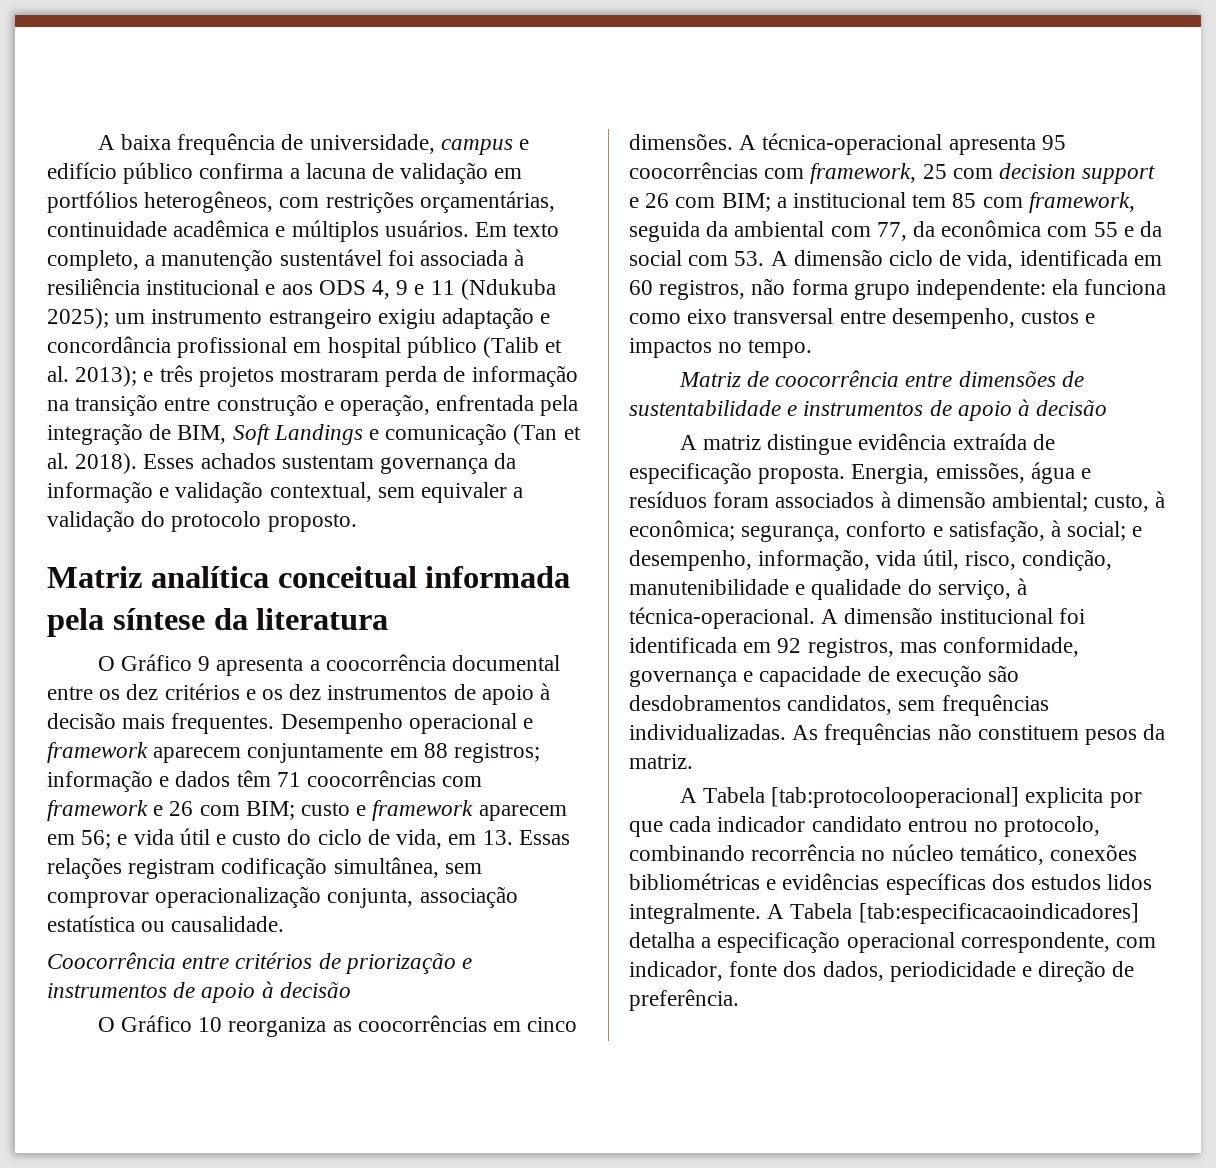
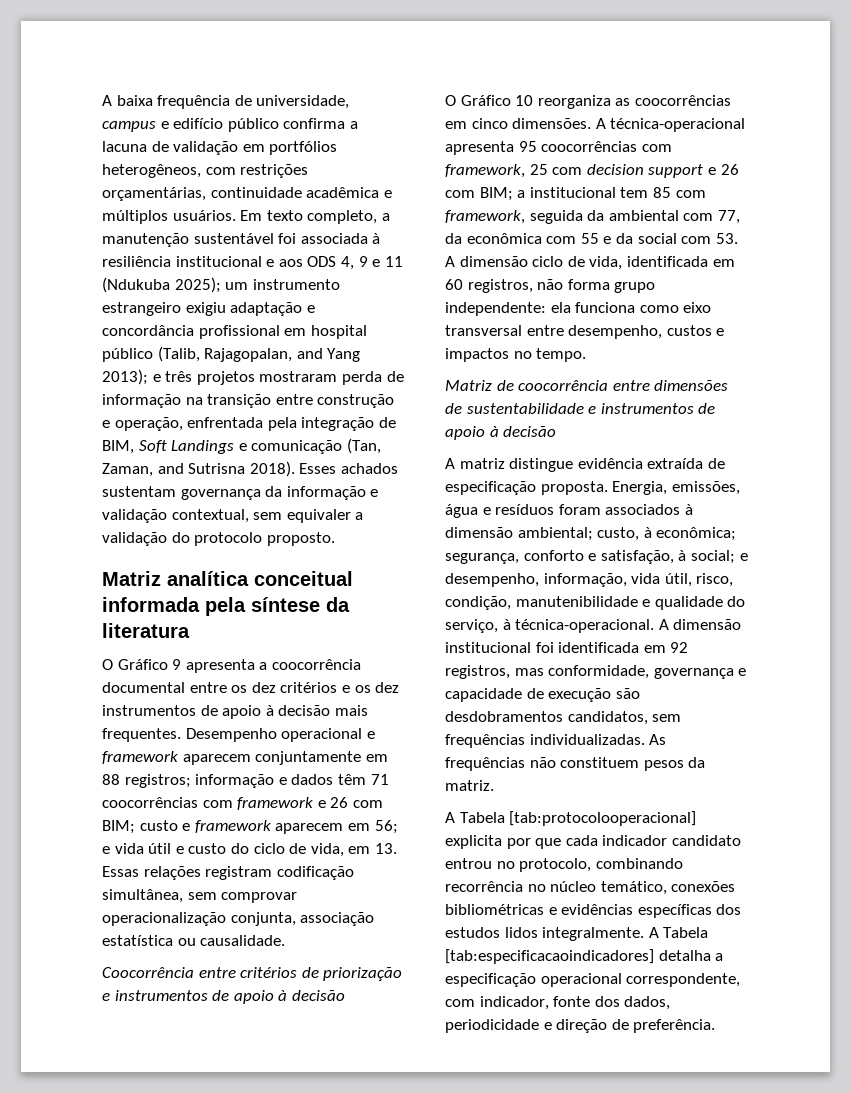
[483,337,563,358] [47,366,69,382] (Talib et al. -> [157,346,361,362] (Talib, Rajagopalan, and Yang
[513,424,581,445] [47,453,69,469] (Tan et al. -> [346,438,381,454] [102,463,246,477] (Tan, Zaman, and Sutrisna

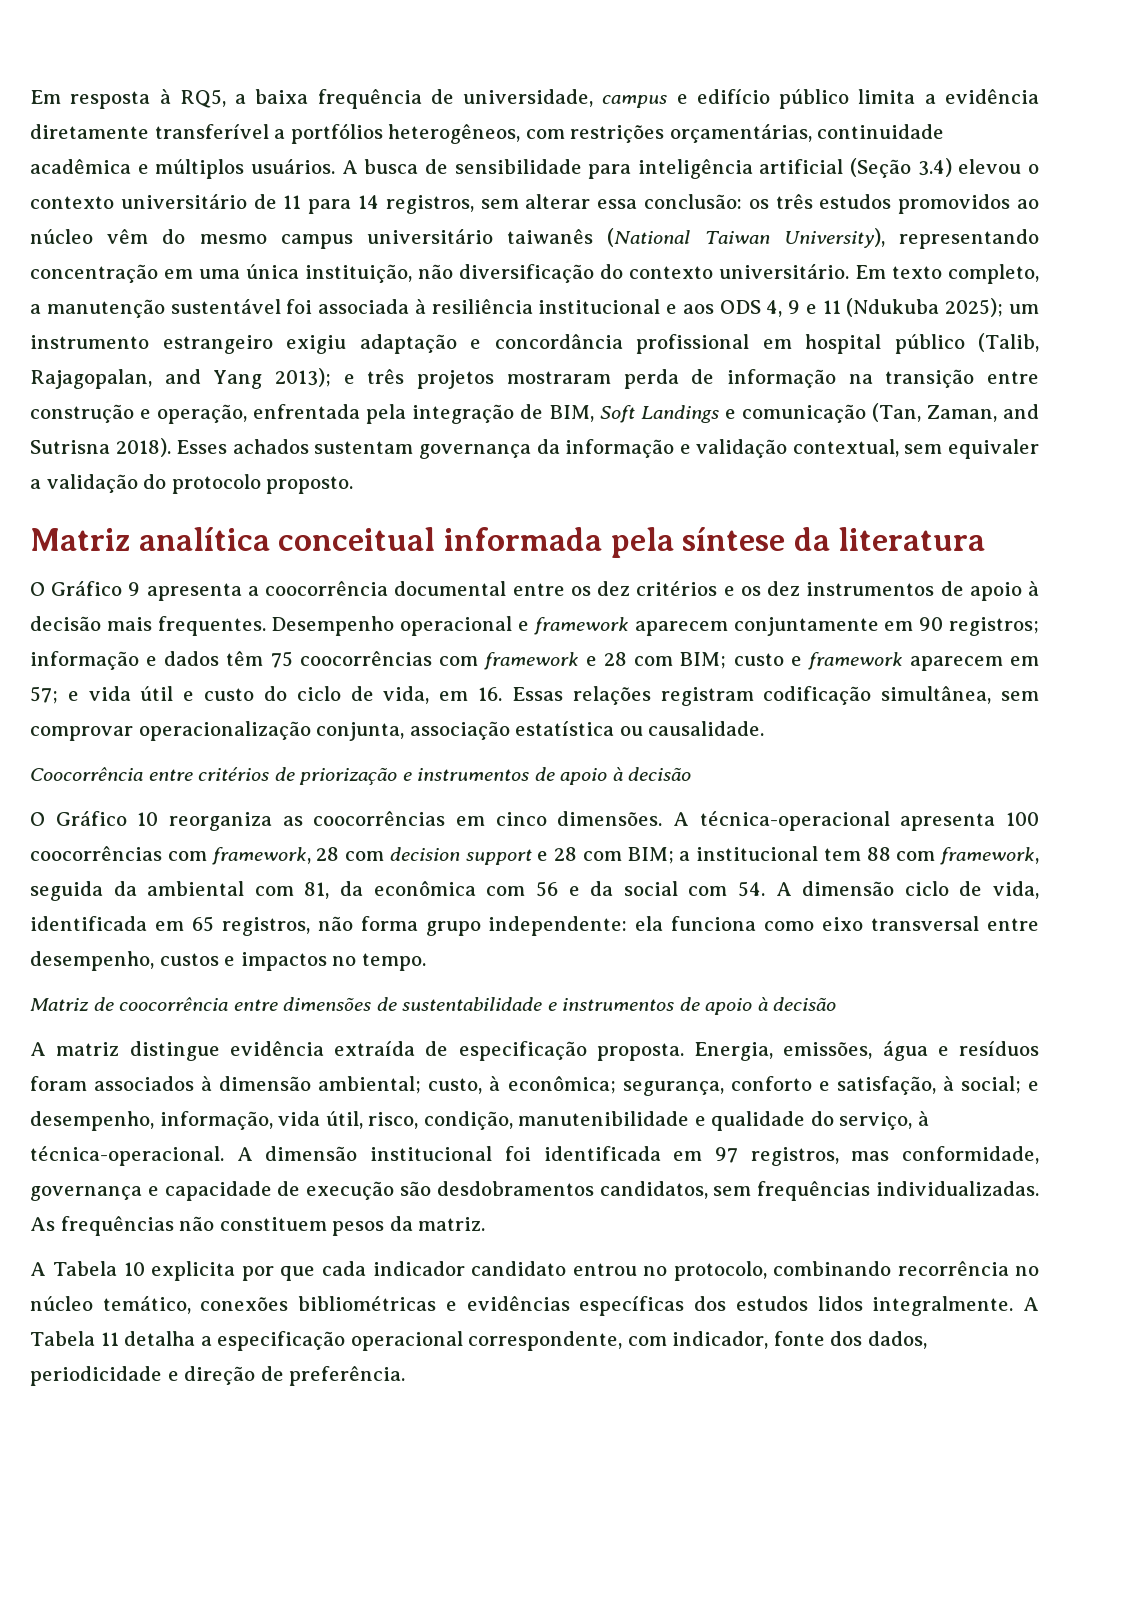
[102,95,112,106] A -> [30,89,247,109] Em resposta à RQ5, a
[283,118,358,129] [102,141,265,155] confirma a lacuna de validação em -> [858,89,1039,104] [30,124,286,139] limita a evidência diretamente transferível a
(236, 215) none -> [341,158,1039,179] [30,194,1039,214] [30,228,1039,249] [30,264,849,283] A busca de sensibilidade para inteligência artificial (Seção 3.4) elevou o contexto universitário de 11 para 14 registros, sem alterar essa conclusão: os três estudos promovidos ao núcleo vêm do mesmo campus universitário taiwanês (National Taiwan University), representando concentração em uma única instituição, não diversificação do contexto universitário.
[102,774,120,785] 88 -> [919,617,944,631] 90
[370,774,389,785] 71 -> [270,651,293,668] 75
[330,797,349,808] 26 -> [604,652,628,666] 28
[374,820,398,834] 56; -> [30,686,58,704] 57;
[374,843,397,854] 13. -> [478,687,503,701] 16.
[518,141,537,152] 95 -> [1005,812,1039,826] 100
[529,164,548,175] 25 -> [316,847,340,861] 28
[720,164,739,175] 26 -> [554,847,577,861] 28
[652,187,671,198] 85 -> [866,847,891,861] 88
[717,210,740,224] 77, -> [304,882,330,899] 81,
[580,233,599,244] 55 -> [535,881,558,897] 56
[715,233,738,244] 53. -> [737,881,765,897] 54.
[445,279,463,290] 60 -> [191,916,214,932] 65
[670,642,689,653] 92 -> [714,1147,738,1163] 97
[509,811,697,826] [tab:protocolooperacional] -> [123,1262,145,1276] 10
[445,949,654,964] [tab:especificacaoindicadores] -> [100,1332,119,1346] 11

